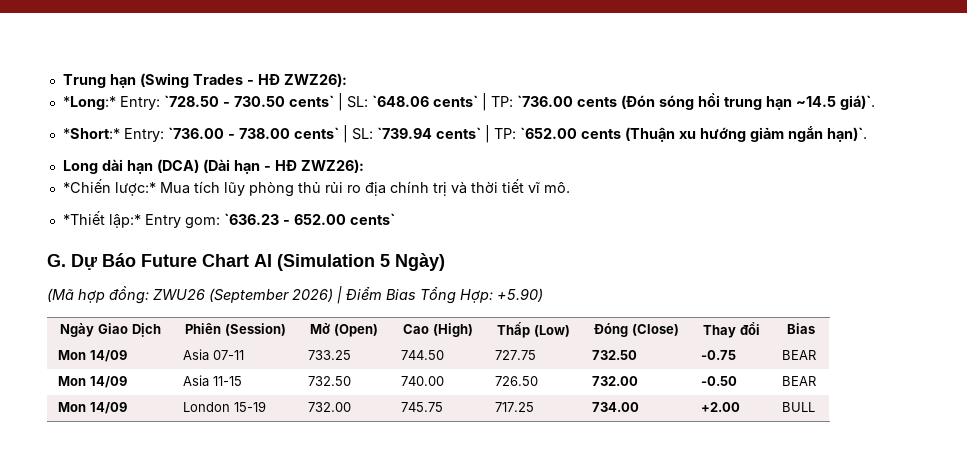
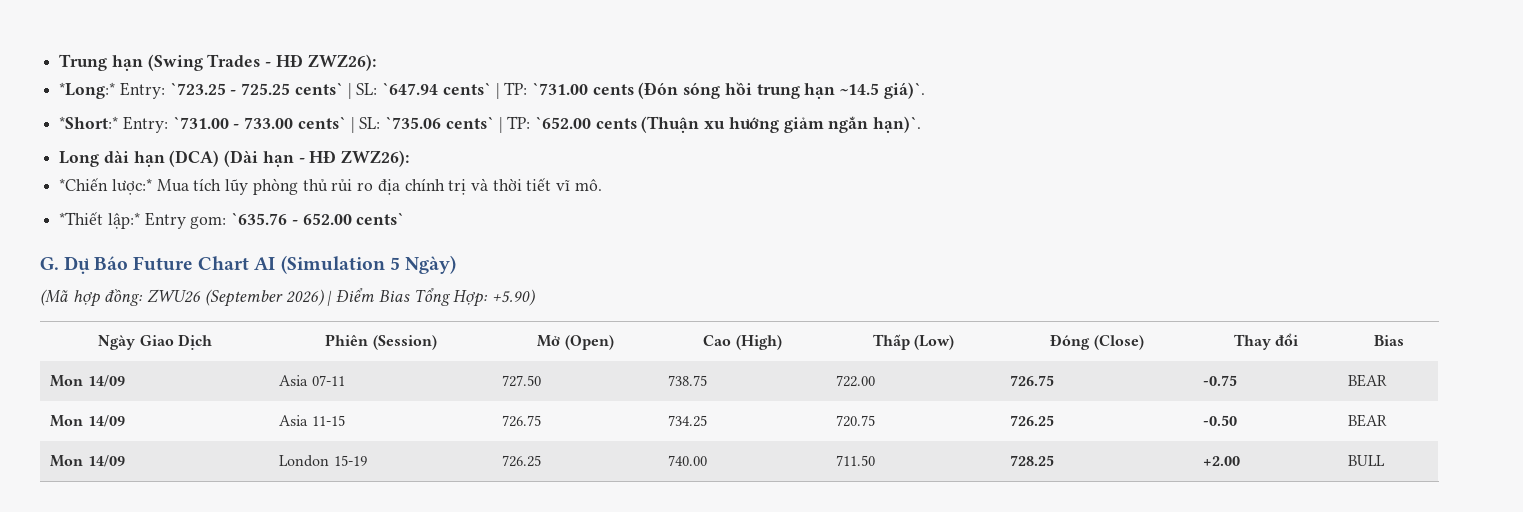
[163,93,573,111] `728.50 - 730.50 cents` | SL: `648.06 cents` | TP: `736.00 -> [169,82,588,99] `723.25 - 725.25 cents` | SL: `647.94 cents` | TP: `731.00
[167,125,432,143] `736.00 - 738.00 cents` | SL: `739.94 -> [172,117,442,133] `731.00 - 733.00 cents` | SL: `735.06
[223,213,279,225] `636.23 -> [231,213,288,225] `635.76
[308,350,352,360] [401,350,445,360] [495,350,537,360] [592,350,638,360] 733.25 | 744.50 | 727.75 | 732.50 -> [502,375,542,387] [668,375,708,386] [836,375,876,387] [1010,375,1055,386] 727.50 | 738.75 | 722.00 | 726.75
[308,376,352,386] [401,376,445,386] [495,376,539,386] [592,376,639,386] 732.50 | 740.00 | 726.50 | 732.00 -> [502,415,542,427] [668,415,708,427] [836,415,876,427] [1010,415,1055,426] 726.75 | 734.25 | 720.75 | 726.25
[308,402,352,412] [401,402,444,412] [495,402,535,412] [592,402,640,412] 732.00 | 745.75 | 717.25 | 734.00 -> [502,455,542,467] [668,455,708,466] [836,455,876,466] [1010,455,1055,466] 726.25 | 740.00 | 711.50 | 728.25

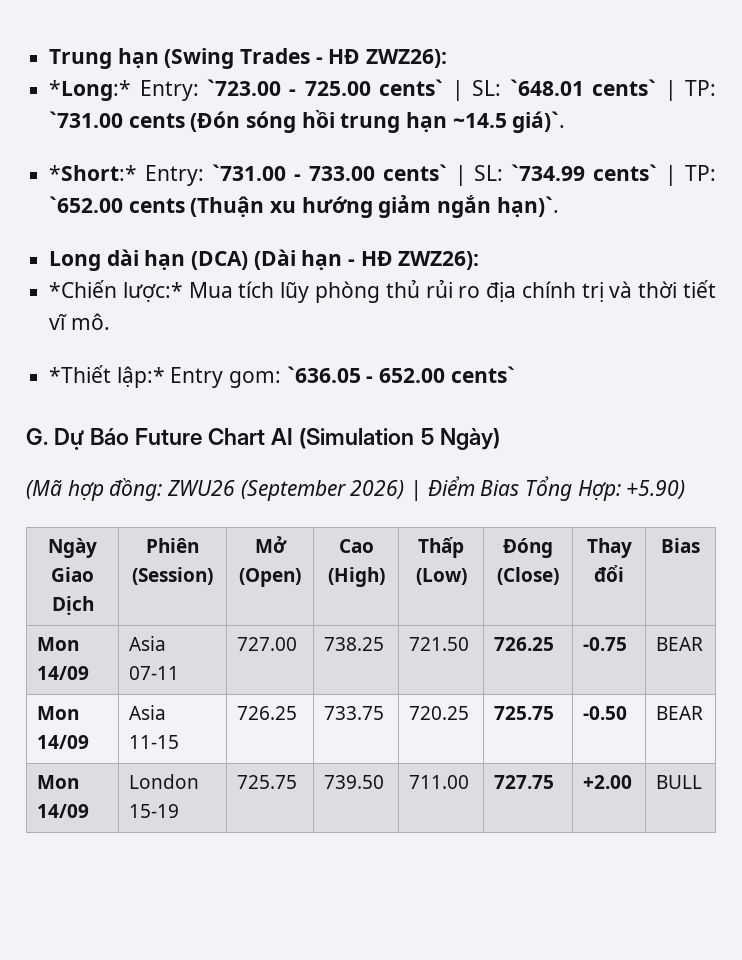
[169,83,439,99] `723.25 - 725.25 cents` | SL: `647.94 -> [206,79,584,101] `723.00 - 725.00 cents` | SL: `648.01
[385,117,442,129] `735.06 -> [511,164,586,181] `734.99
[231,213,288,225] `635.76 -> [286,366,361,383] `636.05
[502,375,542,387] [668,375,708,386] [836,375,876,387] [1010,375,1055,386] 727.50 | 738.75 | 722.00 | 726.75 -> [236,637,297,651] [323,637,384,651] [408,637,469,651] [493,637,554,651] 727.00 | 738.25 | 721.50 | 726.25
[502,415,542,427] [668,415,708,427] [836,415,876,427] [1010,415,1055,426] 726.75 | 734.25 | 720.75 | 726.25 -> [236,706,297,720] [323,706,384,720] [408,706,469,720] [493,706,554,720] 726.25 | 733.75 | 720.25 | 725.75
[502,455,542,467] [668,455,708,466] [836,455,876,466] [1010,455,1055,466] 726.25 | 740.00 | 711.50 | 728.25 -> [236,775,297,789] [323,775,384,789] [408,775,469,789] [493,775,554,789] 725.75 | 739.50 | 711.00 | 727.75

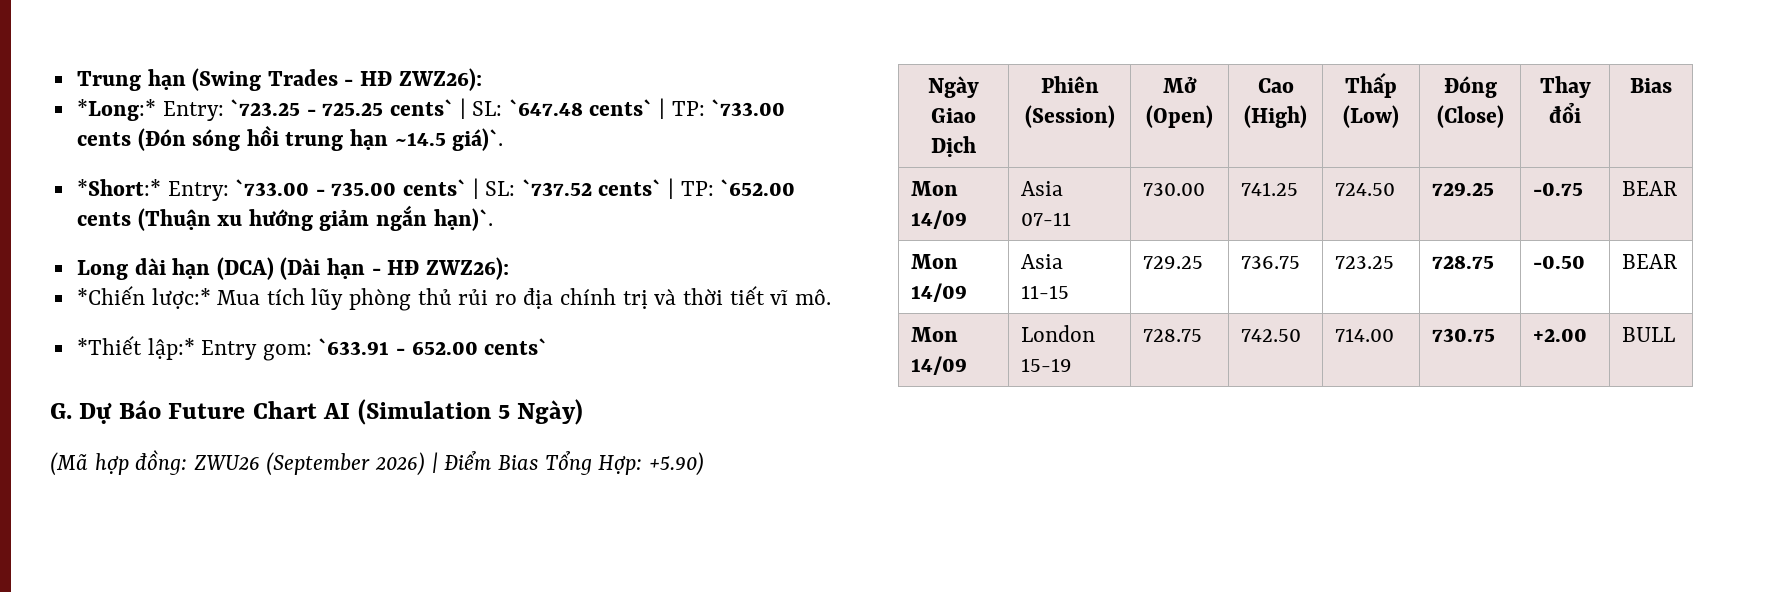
[206,79,717,101] [49,111,124,128] `723.00 - 725.00 cents` | SL: `648.01 cents` | TP: `731.00 -> [230,98,786,119] `723.25 - 725.25 cents` | SL: `647.48 cents` | TP: `733.00
[211,164,586,186] `731.00 - 733.00 cents` | SL: `734.99 -> [235,178,592,199] `733.00 - 735.00 cents` | SL: `737.52
[286,366,361,383] `636.05 -> [318,338,390,355] `633.91
[236,637,297,651] [323,637,384,651] [408,637,469,651] [493,637,554,651] 727.00 | 738.25 | 721.50 | 726.25 -> [1143,183,1206,196] [1241,182,1299,196] [1335,183,1396,196] [1432,182,1495,196] 730.00 | 741.25 | 724.50 | 729.25
[236,706,297,720] [323,706,384,720] [408,706,469,720] [493,706,554,720] 726.25 | 733.75 | 720.25 | 725.75 -> [1143,256,1204,269] [1241,256,1301,269] [1335,256,1395,269] [1432,255,1495,269] 729.25 | 736.75 | 723.25 | 728.75
[236,775,297,789] [323,775,384,789] [408,775,469,789] [493,775,554,789] 725.75 | 739.50 | 711.00 | 727.75 -> [1143,329,1203,342] [1241,329,1302,342] [1335,328,1395,342] [1432,328,1496,342] 728.75 | 742.50 | 714.00 | 730.75

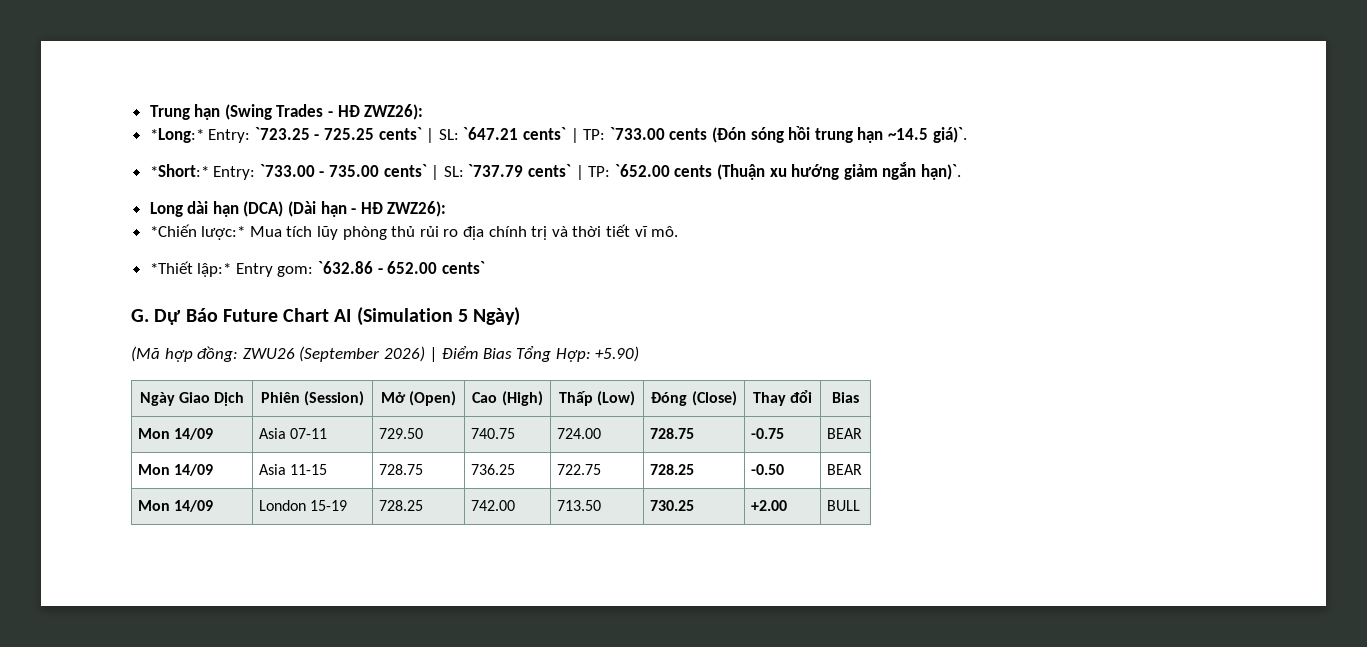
[508,99,583,116] `647.48 -> [463,127,519,140] `647.21
[521,179,592,196] `737.52 -> [468,164,524,177] `737.79
[318,338,390,355] `633.91 -> [318,261,374,274] `632.86
[1143,183,1206,196] [1241,182,1299,196] [1335,183,1396,196] [1432,182,1495,196] 730.00 | 741.25 | 724.50 | 729.25 -> [379,428,424,439] [471,428,516,439] [557,428,602,439] [650,428,695,439] 729.50 | 740.75 | 724.00 | 728.75
[1143,256,1204,269] [1241,256,1301,269] [1335,256,1395,269] [1432,255,1495,269] 729.25 | 736.75 | 723.25 | 728.75 -> [379,464,424,475] [471,464,516,475] [557,464,602,475] [650,464,695,475] 728.75 | 736.25 | 722.75 | 728.25
[1143,329,1203,342] [1241,329,1302,342] [1335,328,1395,342] [1432,328,1496,342] 728.75 | 742.50 | 714.00 | 730.75 -> [379,500,424,511] [471,500,516,511] [557,500,602,511] [650,500,695,511] 728.25 | 742.00 | 713.50 | 730.25

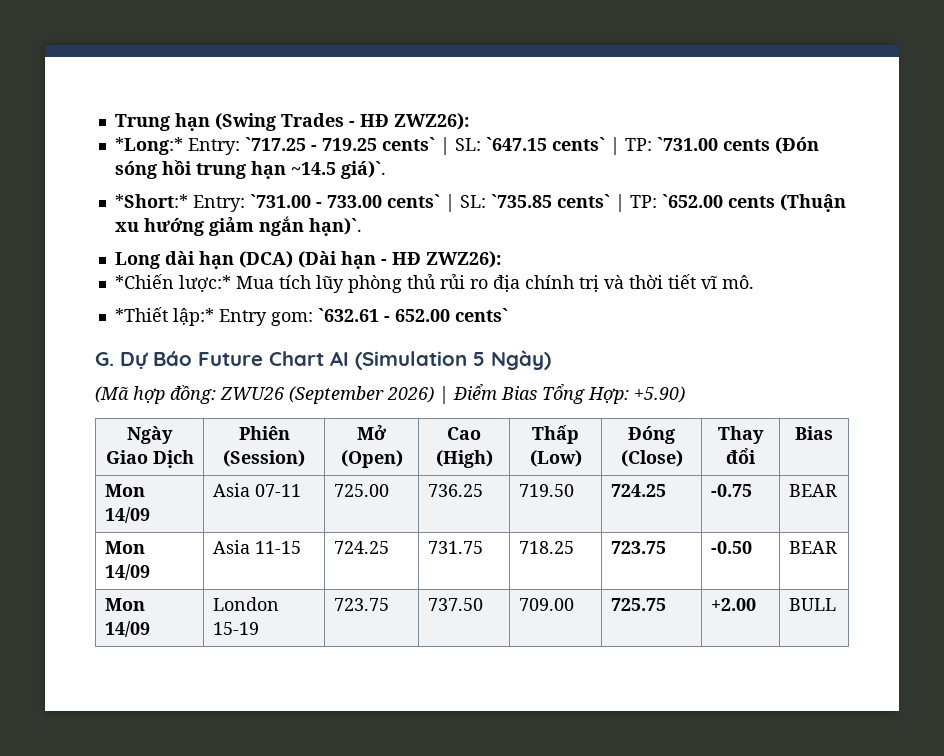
[254,127,665,143] `723.25 - 725.25 cents` | SL: `647.21 cents` | TP: `733.00 -> [244,137,718,155] `717.25 - 719.25 cents` | SL: `647.15 cents` | TP: `731.00
[259,164,524,180] `733.00 - 735.00 cents` | SL: `737.79 -> [249,194,552,212] `731.00 - 733.00 cents` | SL: `735.85
[318,261,374,274] `632.86 -> [317,308,379,322] `632.61
[379,428,424,439] [471,428,516,439] [557,428,602,439] [650,428,695,439] 729.50 | 740.75 | 724.00 | 728.75 -> [333,484,389,497] [427,484,483,497] [518,484,574,497] [610,484,666,497] 725.00 | 736.25 | 719.50 | 724.25
[379,464,424,475] [471,464,516,475] [557,464,602,475] [650,464,695,475] 728.75 | 736.25 | 722.75 | 728.25 -> [333,541,389,554] [427,541,483,554] [518,541,574,554] [610,541,666,554] 724.25 | 731.75 | 718.25 | 723.75
[379,500,424,511] [471,500,516,511] [557,500,602,511] [650,500,695,511] 728.25 | 742.00 | 713.50 | 730.25 -> [333,598,389,611] [427,598,483,611] [518,598,574,611] [610,598,666,611] 723.75 | 737.50 | 709.00 | 725.75

